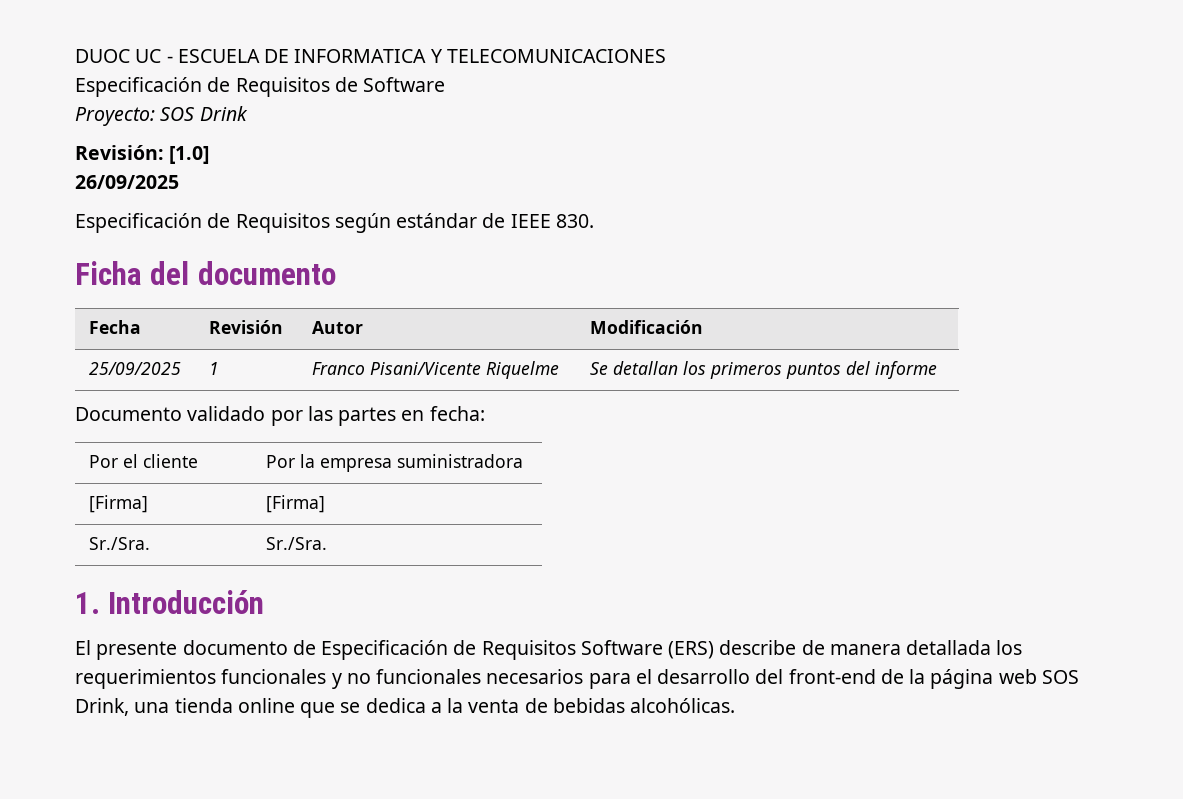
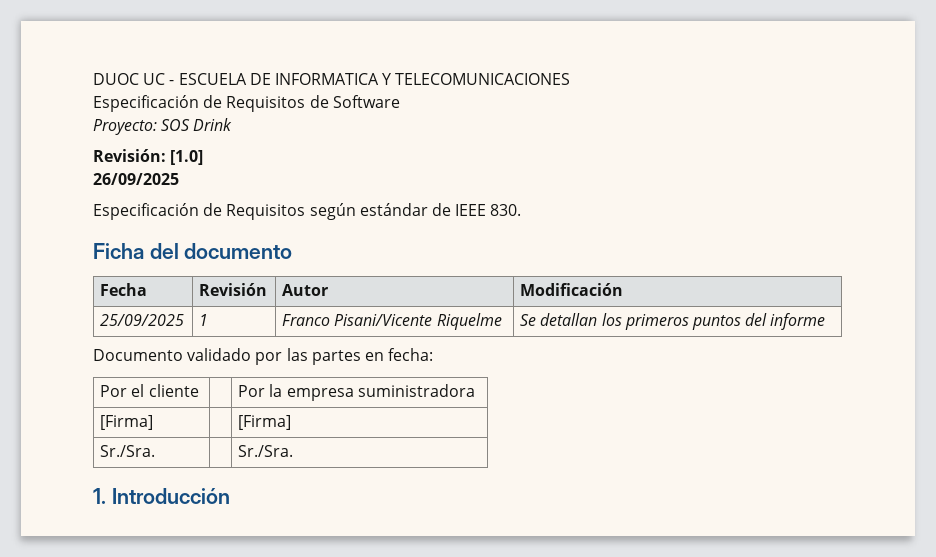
[75,640,1023,660] [75,669,1079,689] [75,698,736,718] // El presente documento de Especificación de Requisitos Software (ERS) describe de manera detallada los requerimientos funcionales y no funcionales necesarios para el desarrollo del front-end de la página web SOS Drink, una tienda online que se dedica a la venta de bebidas alcohólicas. -> (230, 496) none

